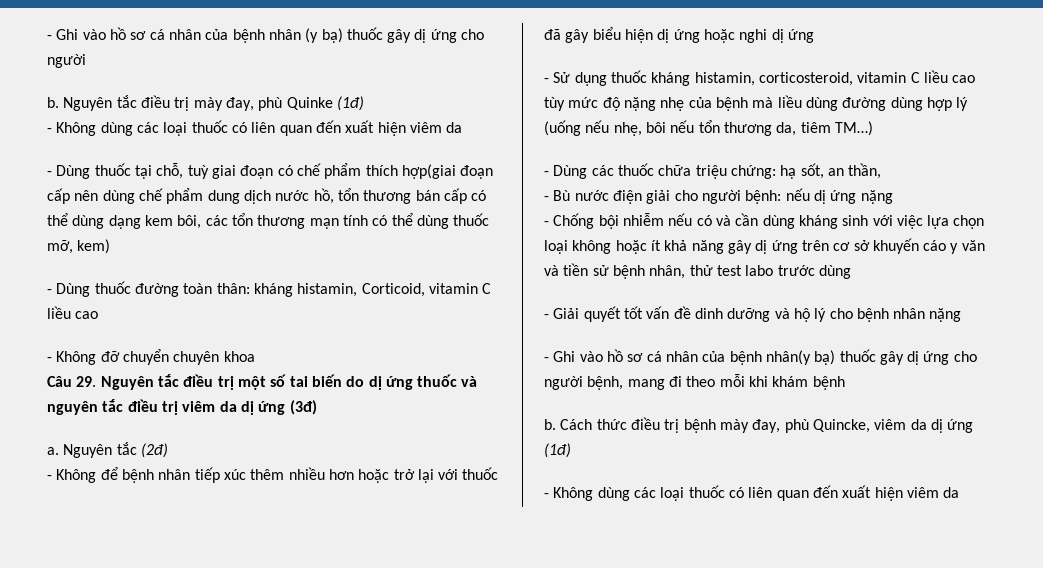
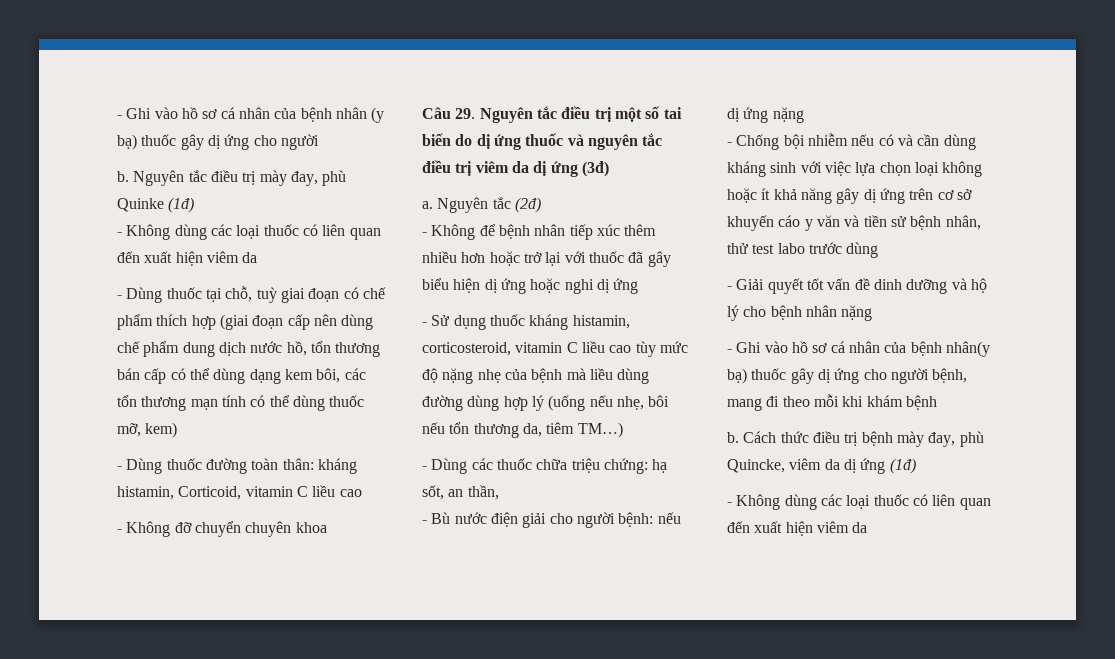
[401,164,456,179] hợp(giai -> [191,314,249,330] hợp (giai

